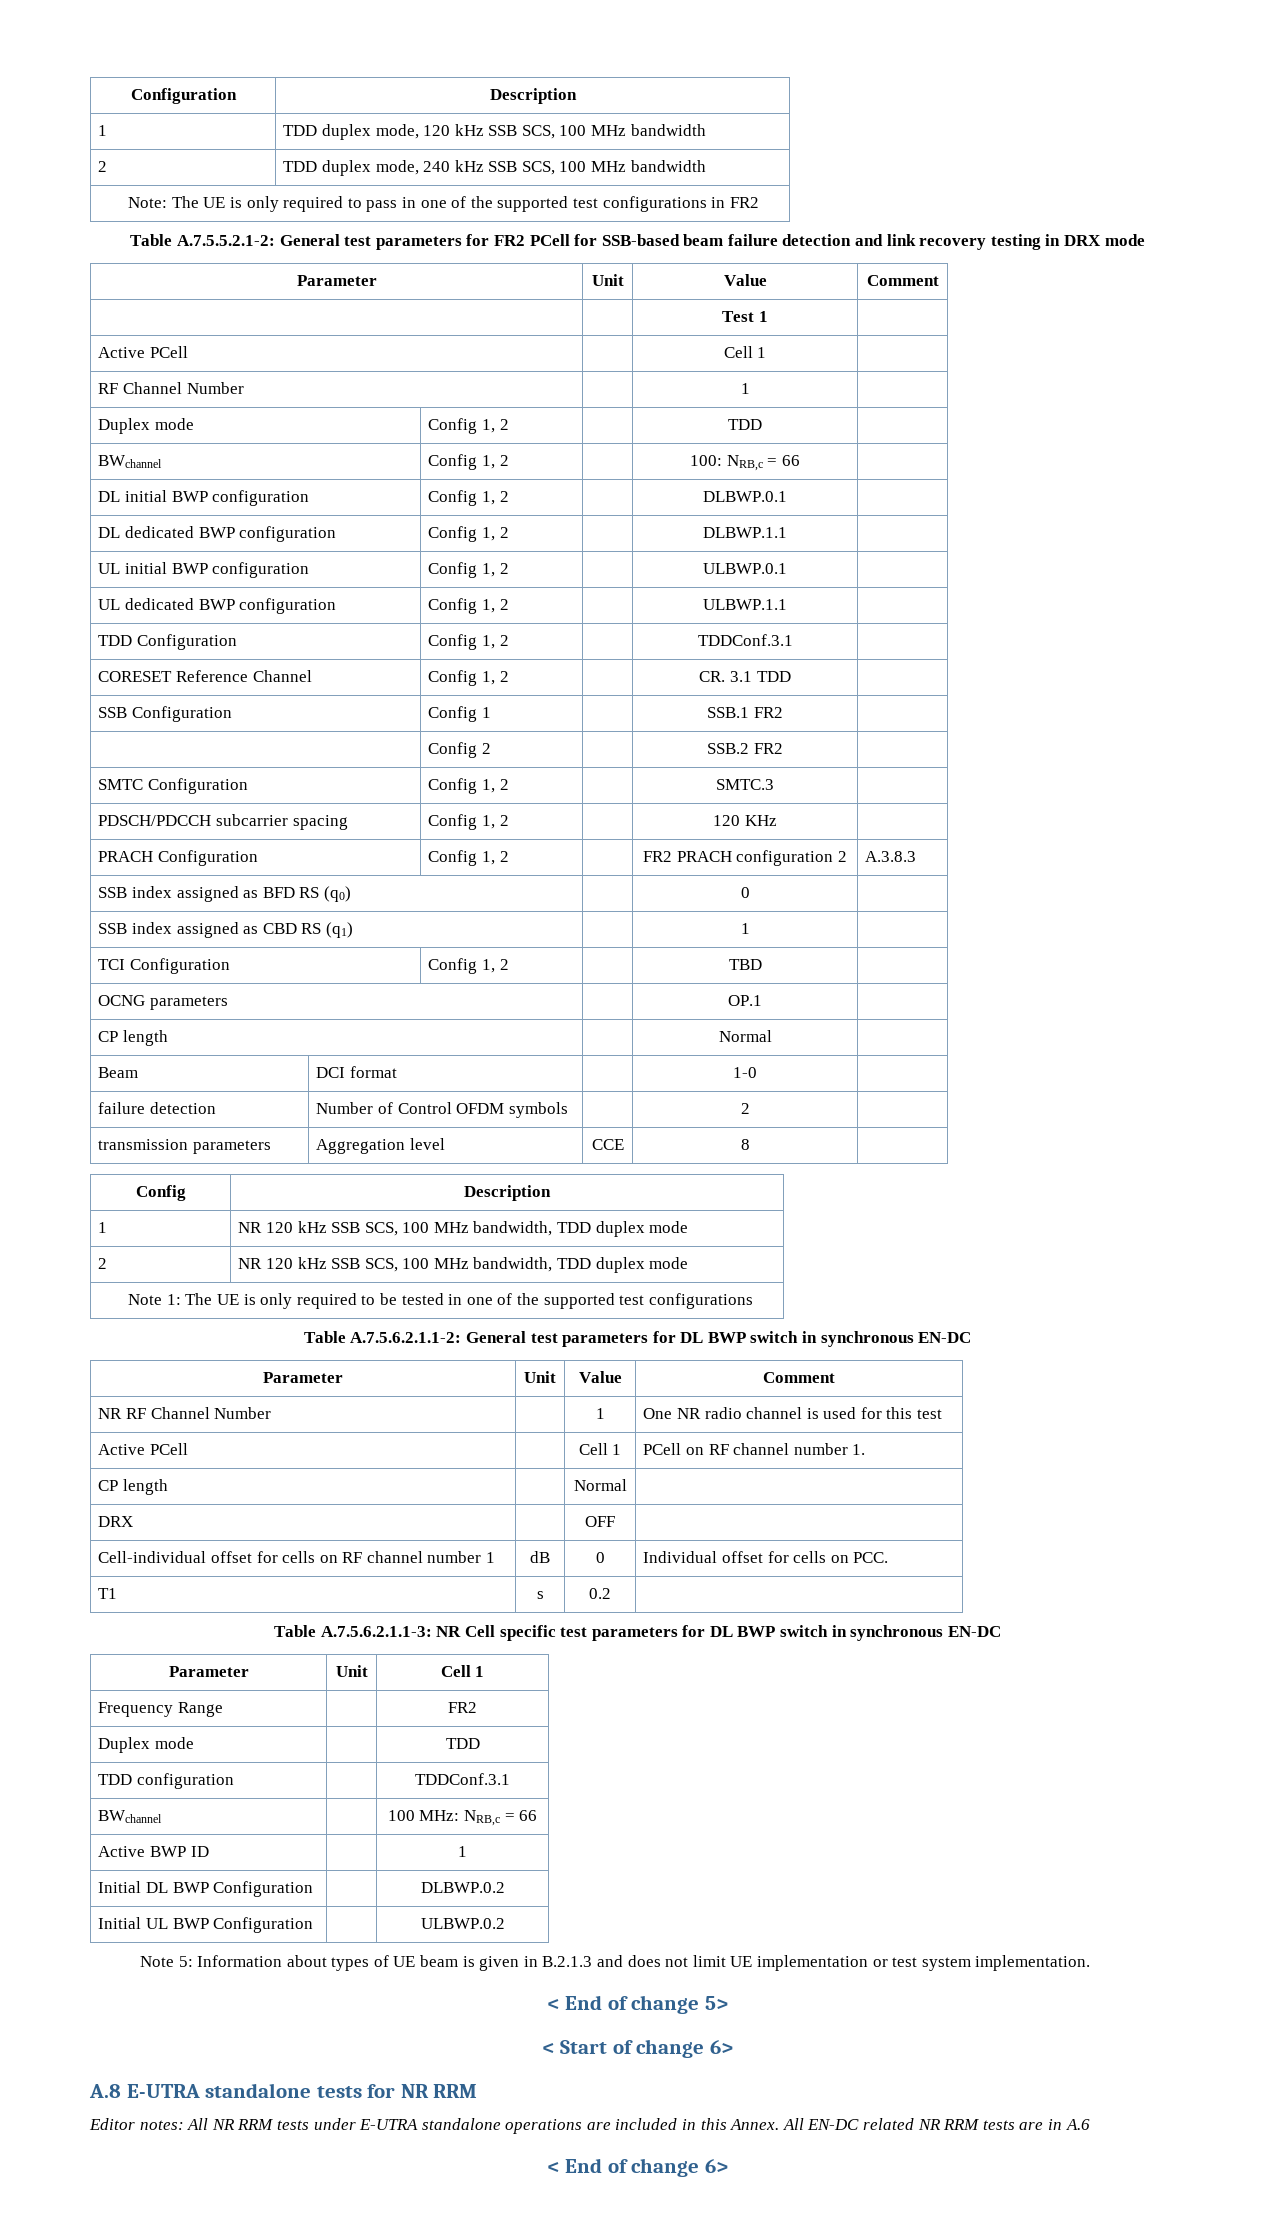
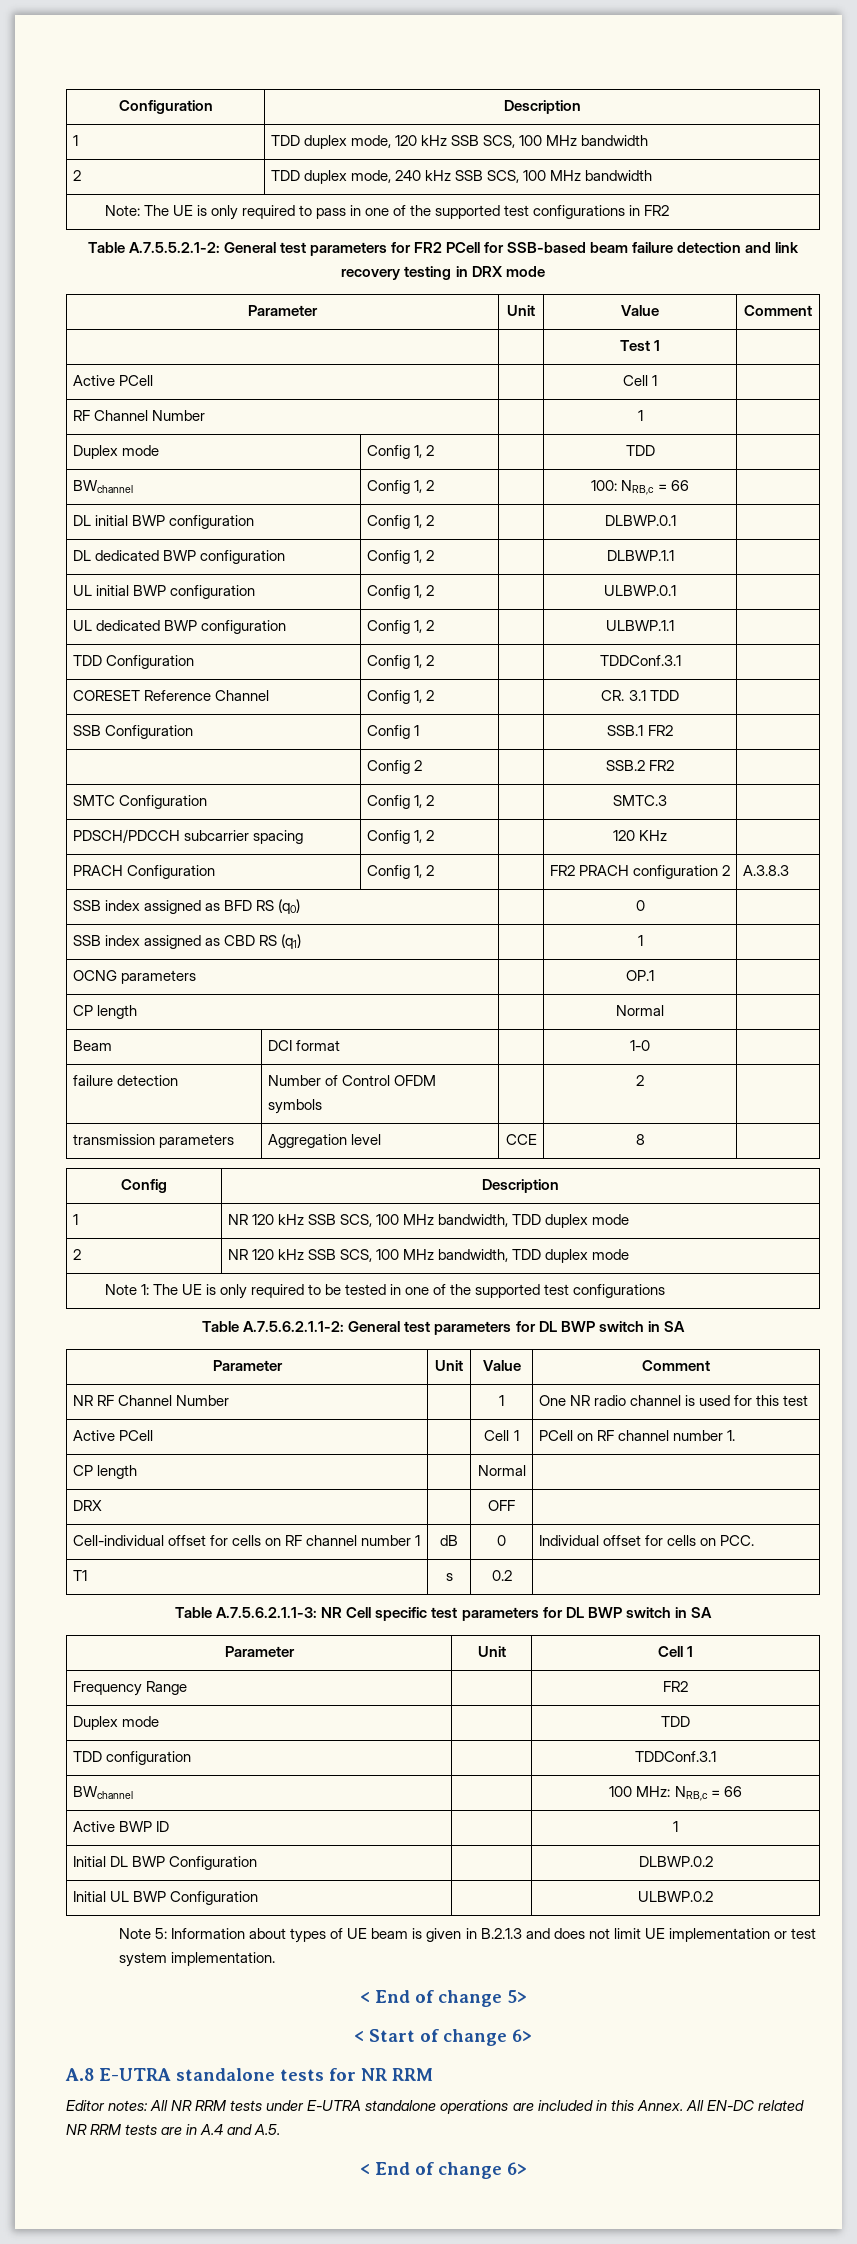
[98,958,230,974] [428,958,509,974] [728,959,762,970] // TCI Configuration | Config 1, 2 | | TBD | -> (643, 940) none
[820,1331,972,1347] synchronous EN-DC -> [663,1321,685,1332] SA
[850,1625,1001,1641] synchronous EN-DC -> [690,1607,712,1618] SA
[1065,2119,1090,2130] A.6 -> [200,2124,281,2135] A.4 and A.5.

